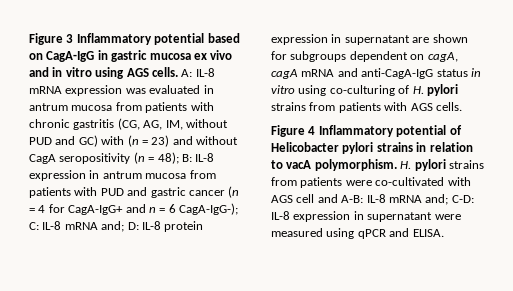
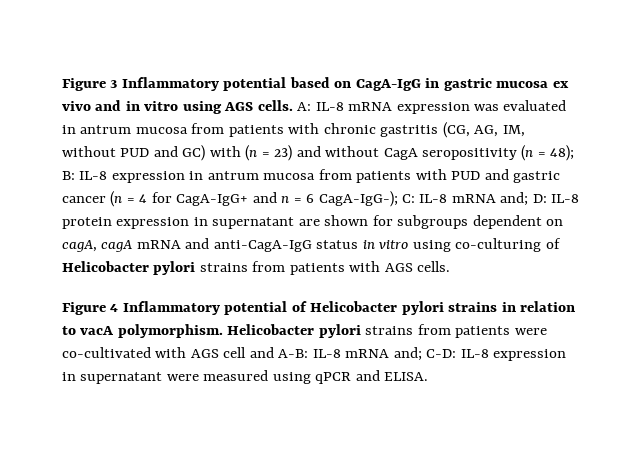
[412,86,424,94] H. -> [62,261,149,272] Helicobacter
[400,161,412,169] H. -> [227,324,315,335] Helicobacter

